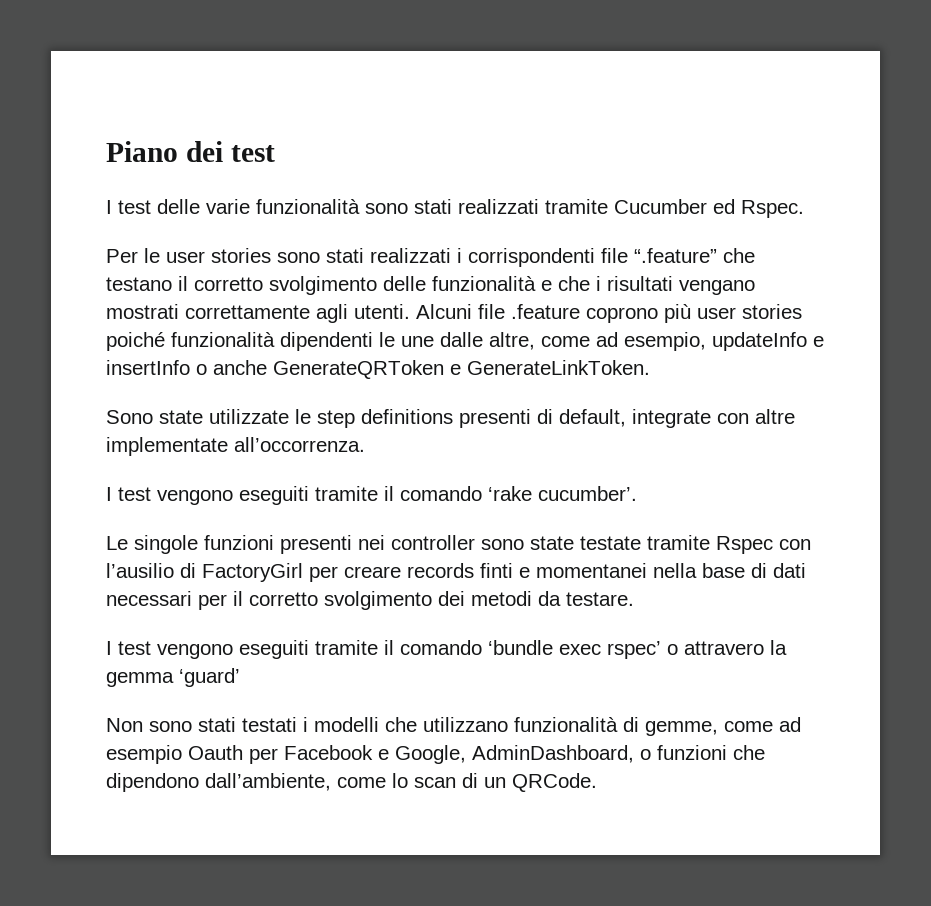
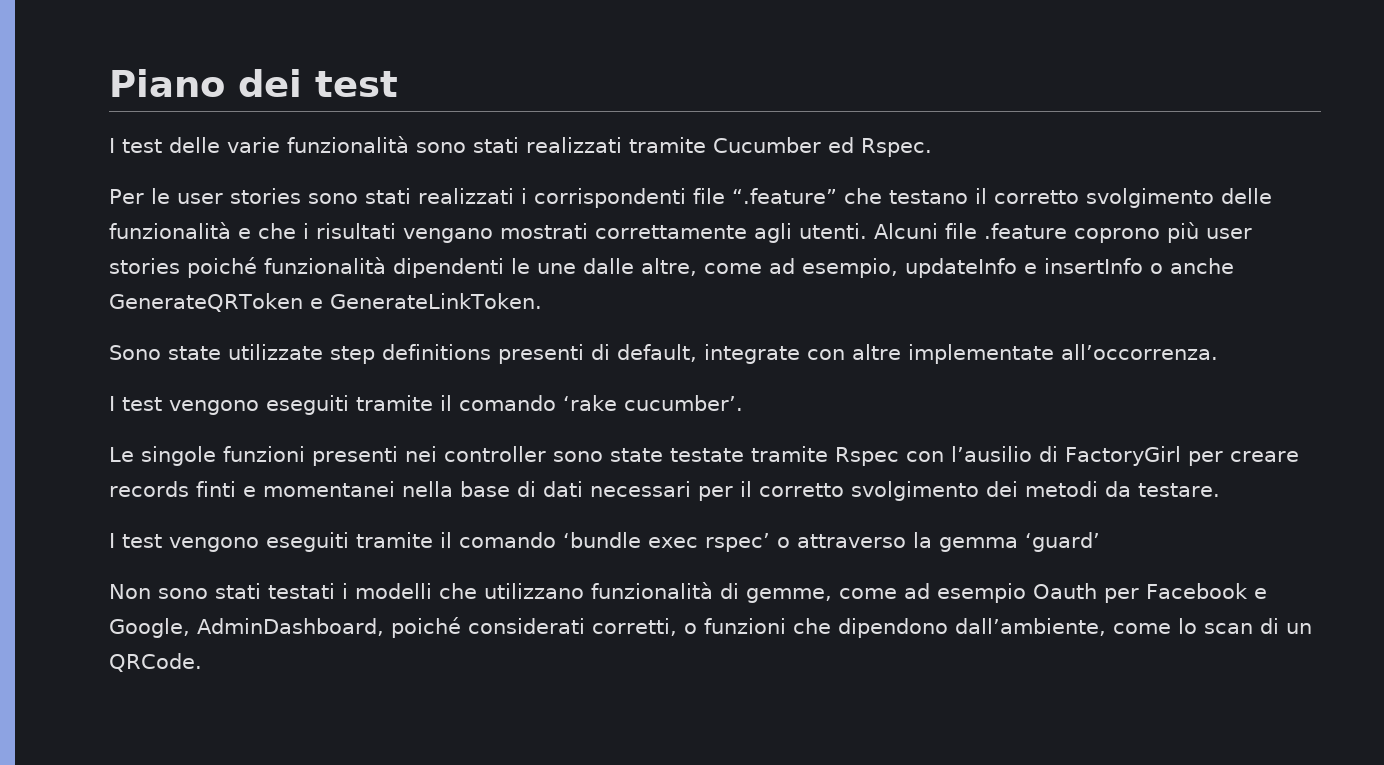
[295,409,311,424] le -> (323, 352) none
[684,641,764,655] attravero -> [796,534,906,548] attraverso
(634, 754) none -> [391,617,677,638] poiché considerati corretti,

